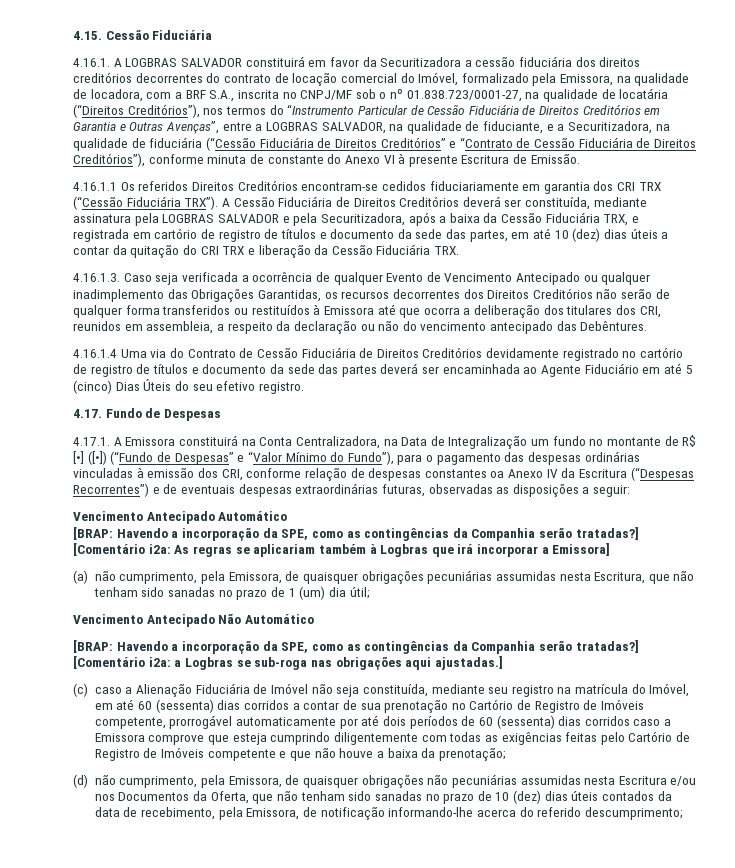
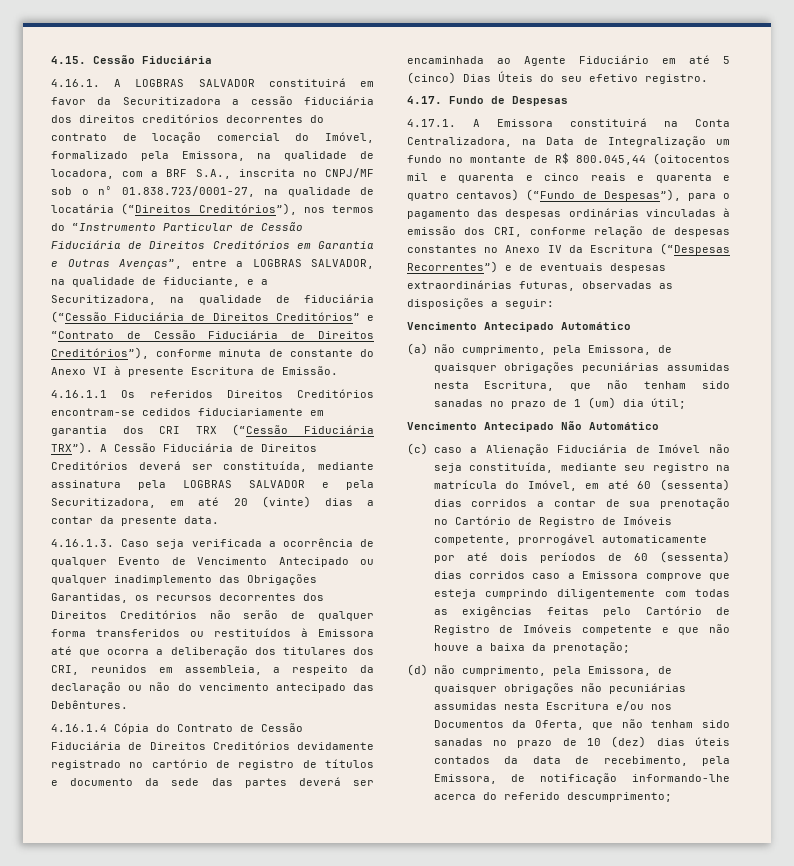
[408,212,640,226] [73,228,669,242] [73,244,460,258] após a baixa da Cessão Fiduciária TRX, e registrada em cartório de registro de títulos e documento da sede das partes, em até 10 (dez) dias úteis a contar da quitação do CRI TRX e liberação da Cessão Fiduciária TRX. -> [170,496,374,508] [51,516,219,526] em até 20 (vinte) dias a contar da presente data.
[120,349,167,358] Uma via -> [114,723,149,734] Cópia
[73,451,394,465] [•] ([•]) (“Fundo de Despesas” e “Valor Mínimo do Fundo”), -> [575,153,730,165] [407,173,730,183] [407,189,681,201] 800.045,44 (oitocentos mil e quarenta e cinco reais e quarenta e quatro centavos) (“Fundo de Despesas”),
[490,471,505,478] oa -> [484,247,499,253] no
[73,527,639,541] [73,543,611,557] // [BRAP: Havendo a incorporação da SPE, como as contingências da Companhia serão tratadas?] [Comentário i2a: As regras se aplicariam também à Logbras que irá incorporar a Emissora] -> (631, 326) none
[73,640,639,654] [73,656,503,670] // [BRAP: Havendo a incorporação da SPE, como as contingências da Companhia serão tratadas?] [Comentário i2a: a Logbras se sub-roga nas obrigações aqui ajustadas.] -> (659, 426) none

